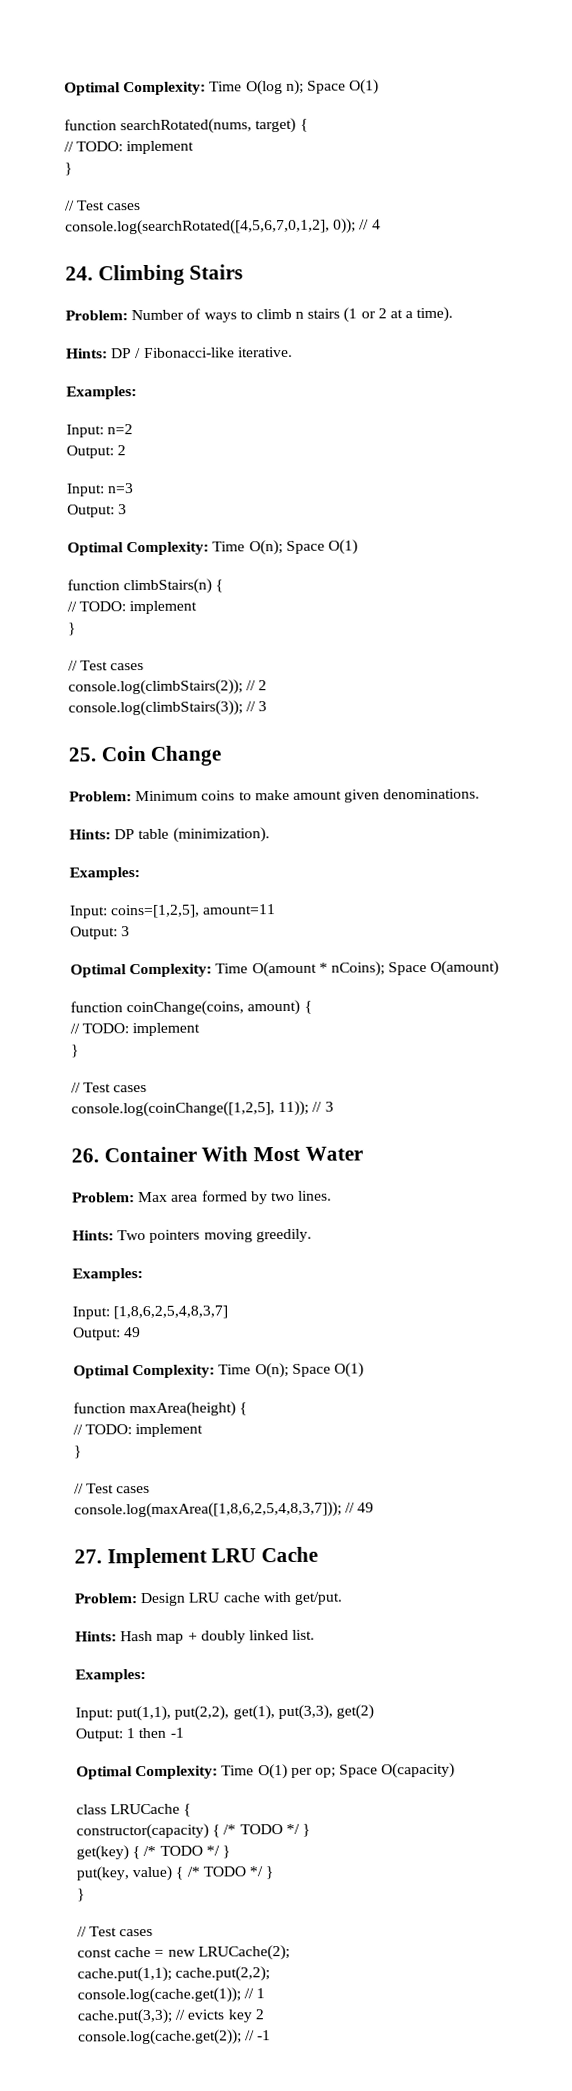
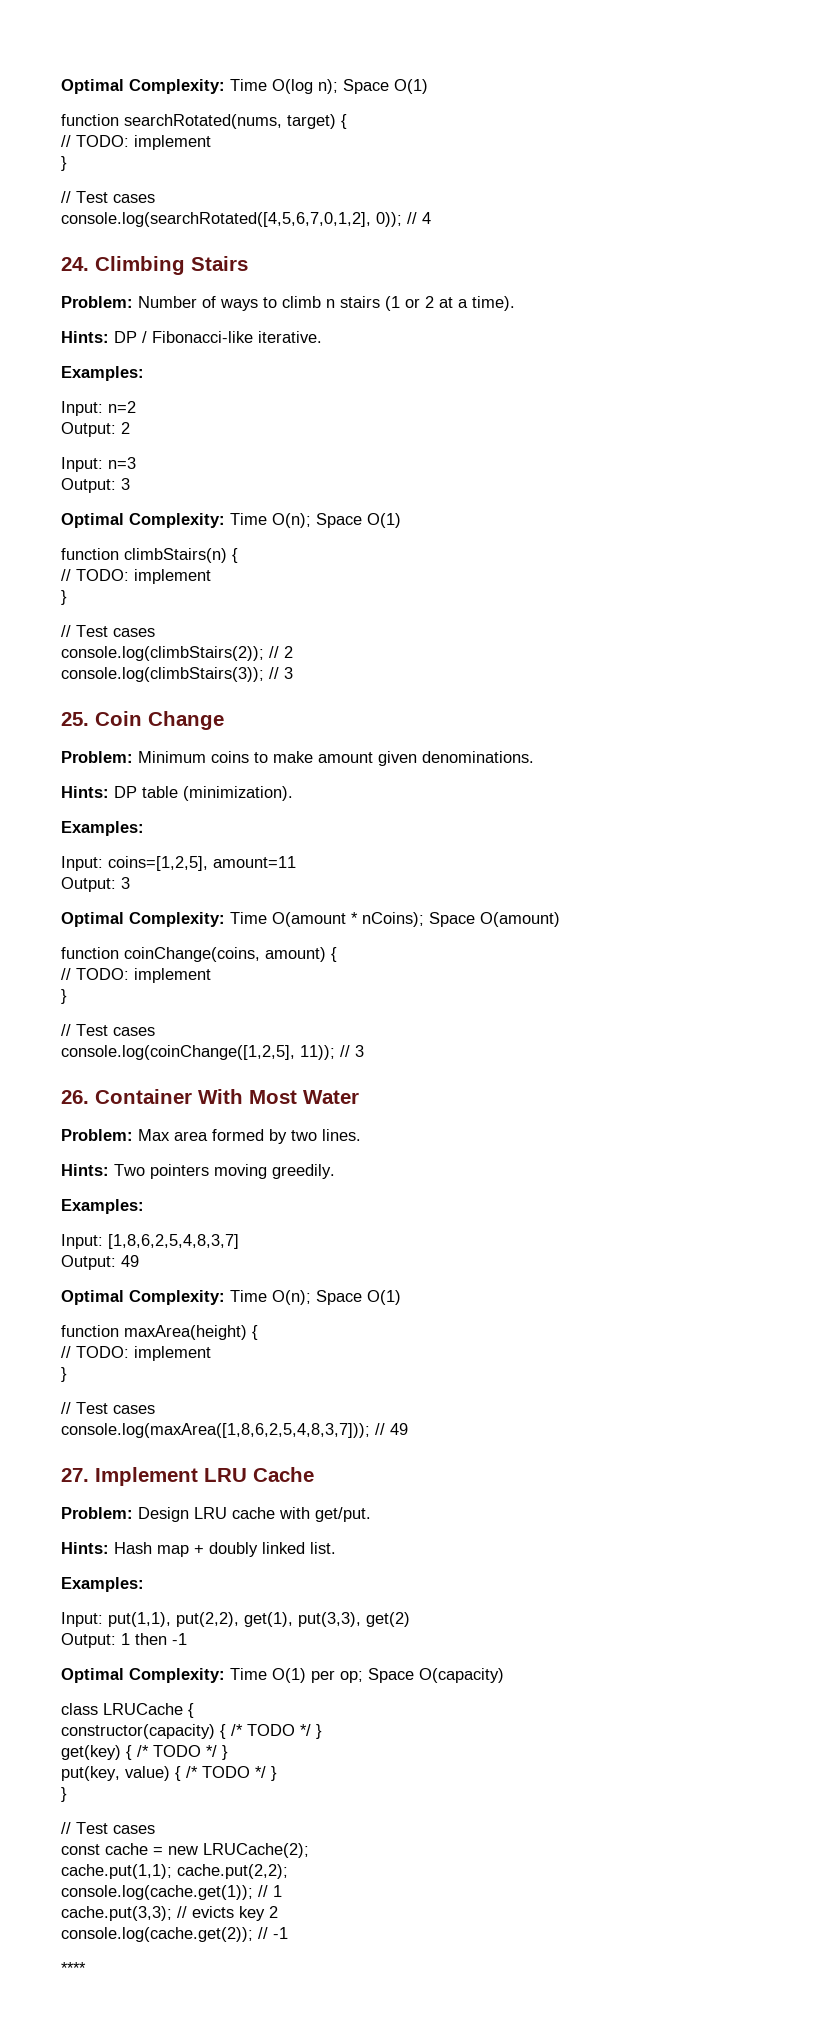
(272, 2035) none -> [61,1962,86,1974] // ****

